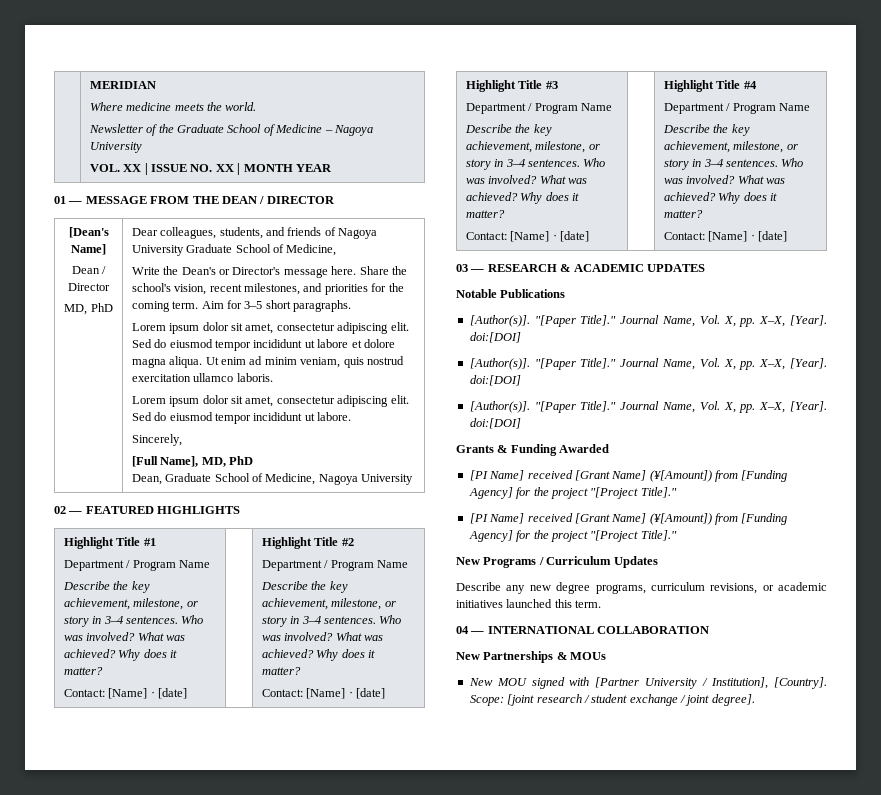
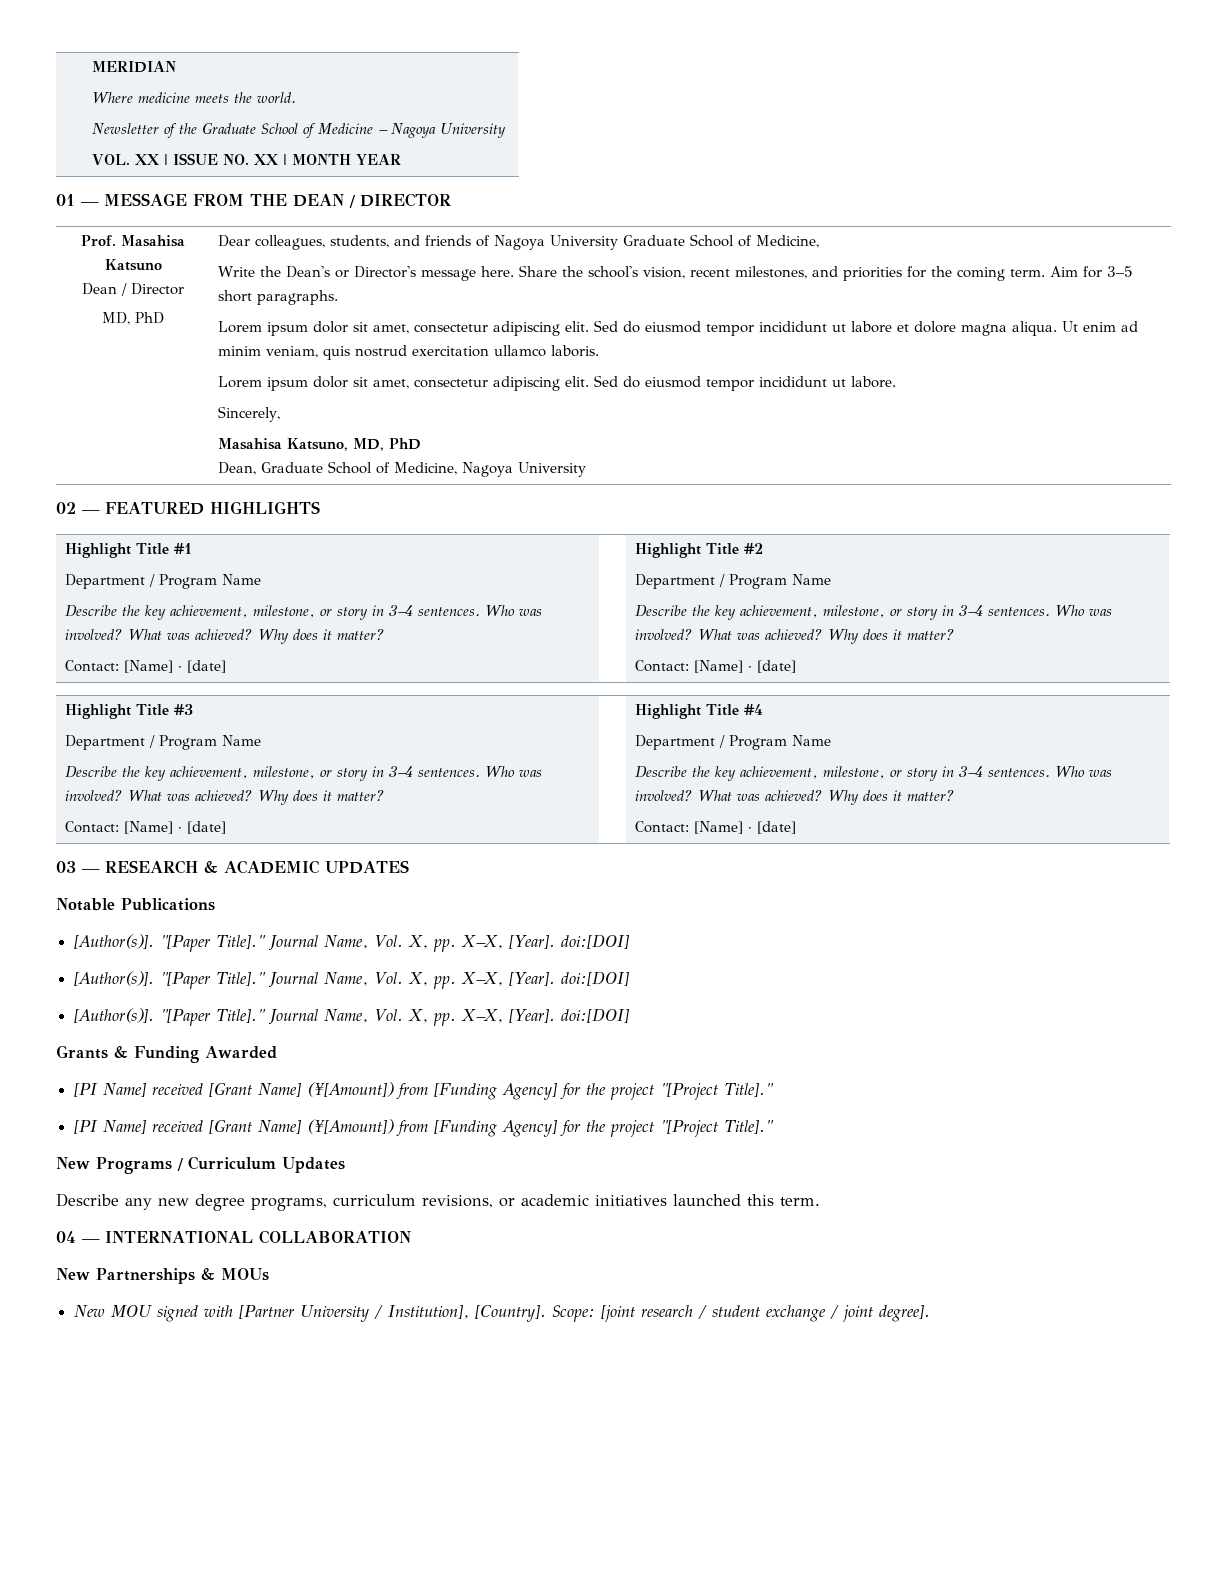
[68,227,109,238] [71,244,106,255] [Dean's Name] -> [81,235,185,247] [104,259,162,271] Prof. Masahisa Katsuno
[131,456,199,467] [Full Name], -> [218,438,349,451] Masahisa Katsuno,

